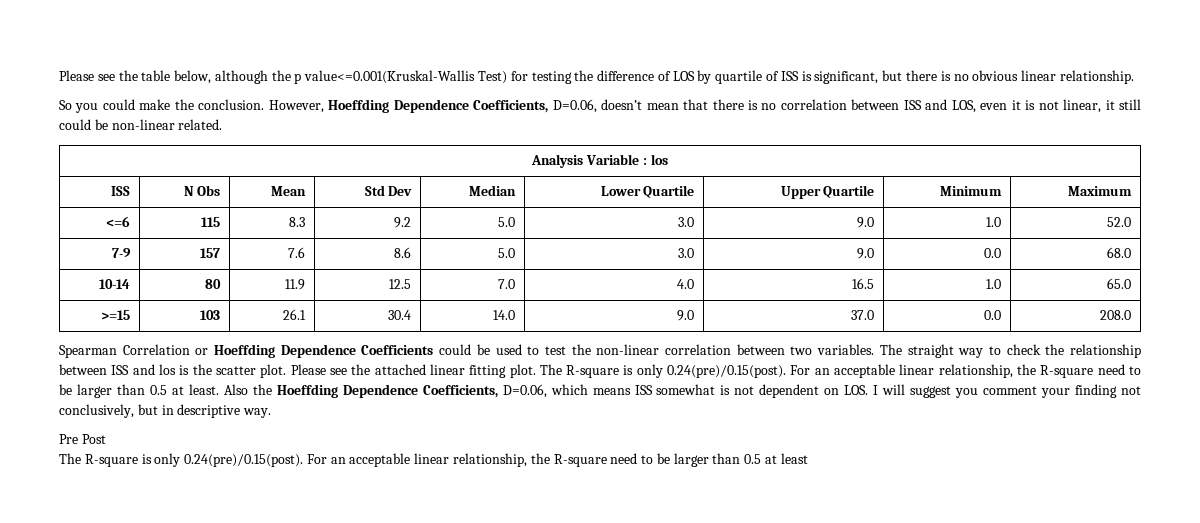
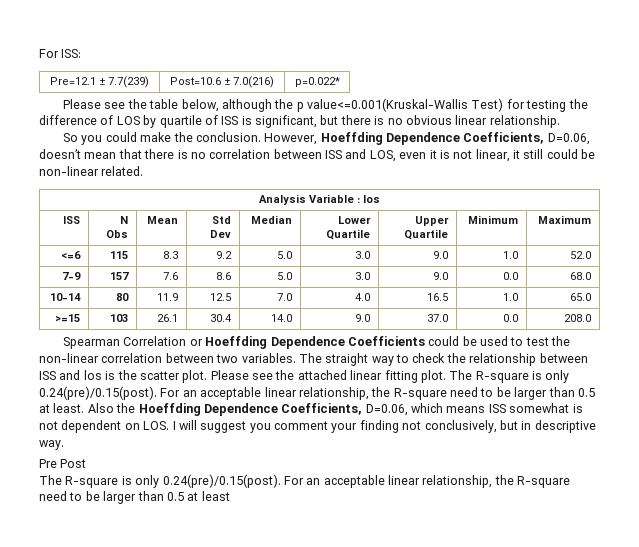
(59, 75) none -> [39,49,82,58] [50,76,149,88] [170,76,274,88] [294,77,340,87] For ISS: // Pre=12.1 ± 7.7(239) | Post=10.6 ± 7.0(216) | p=0.022* //

